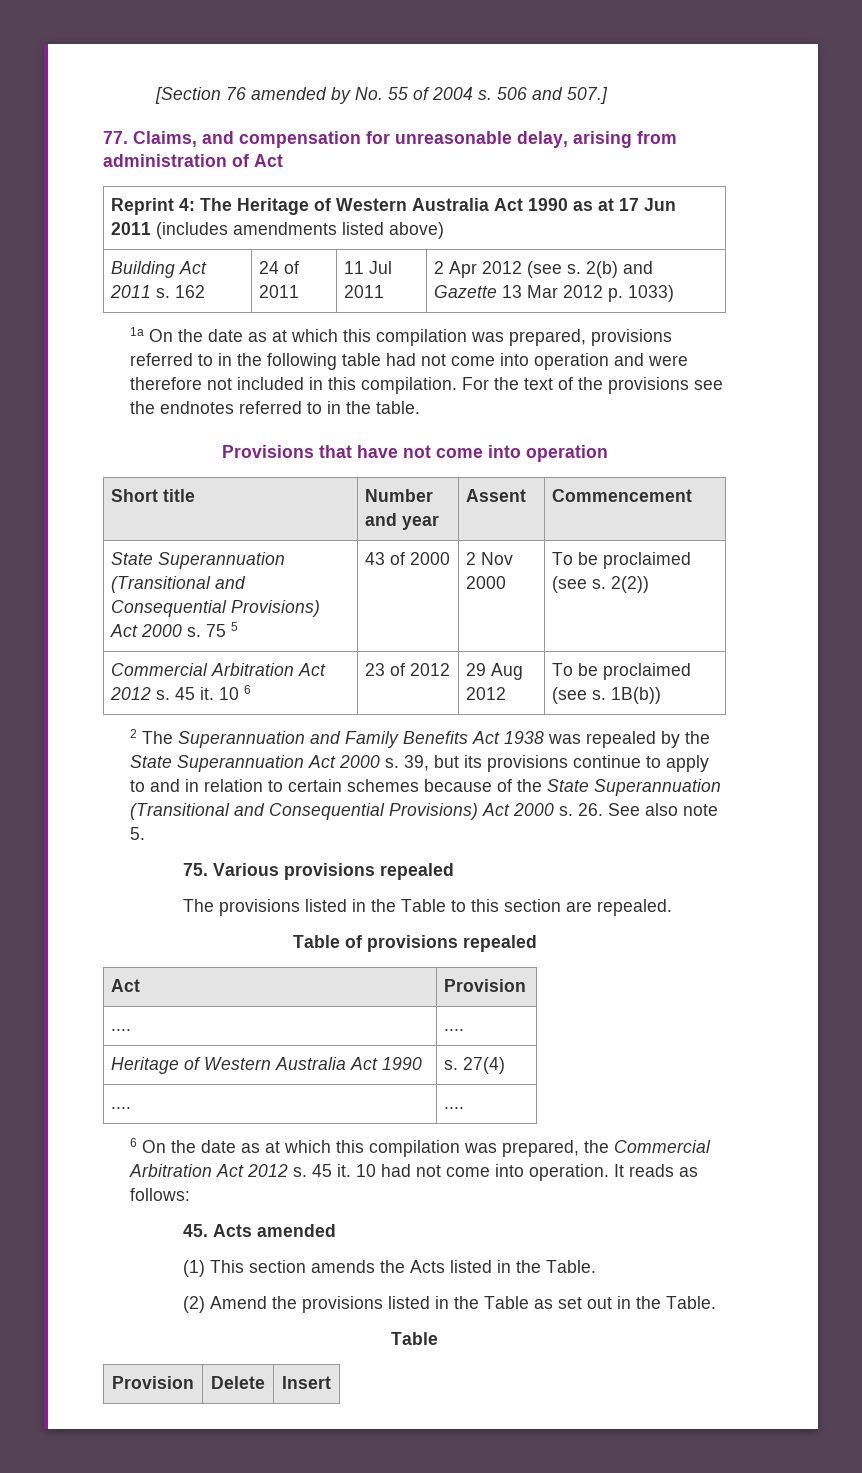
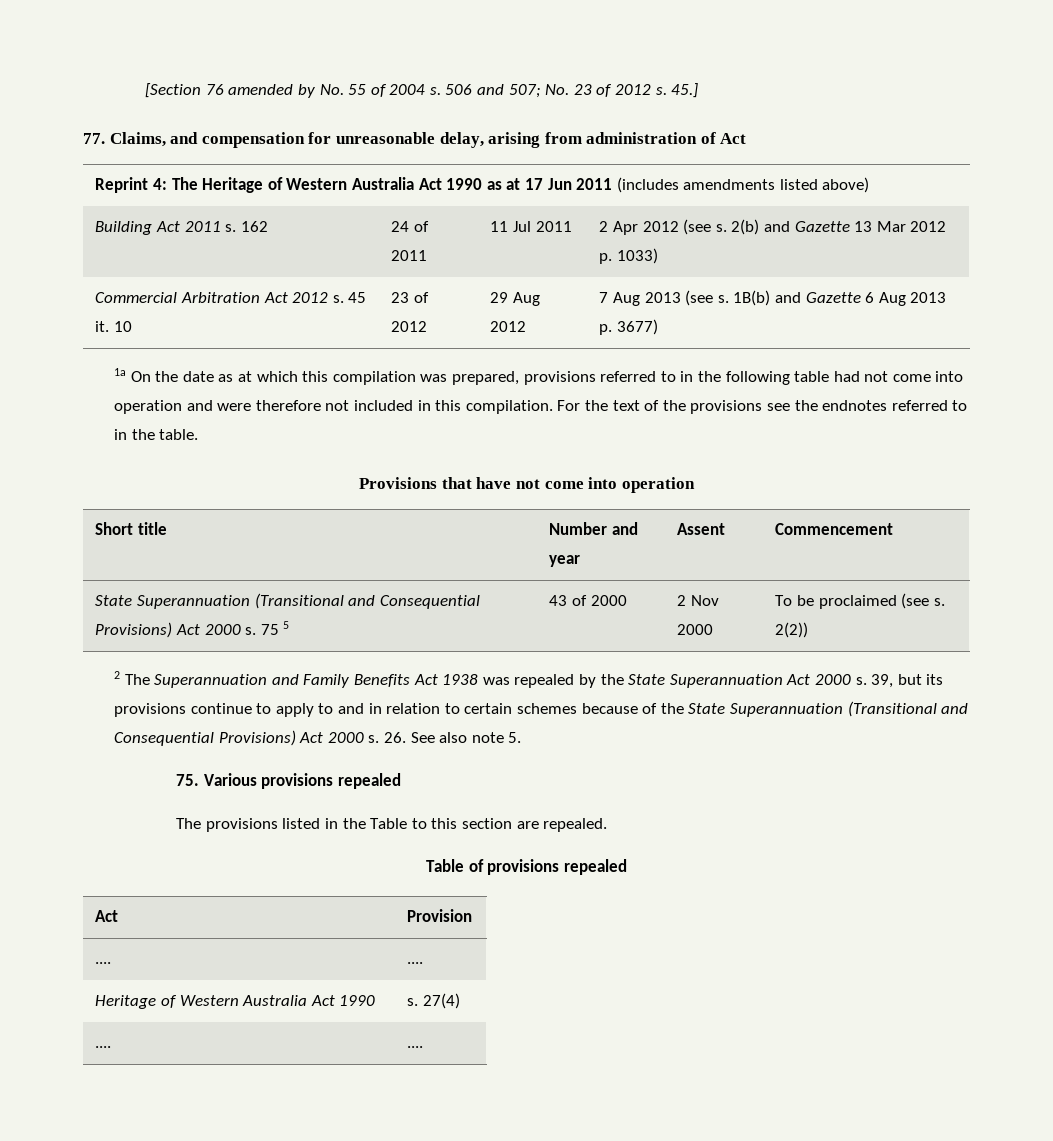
[567,87,609,104] 507.] -> [508,83,699,98] 507; No. 23 of 2012 s. 45.]
(675, 293) none -> [95,292,367,303] [95,321,133,332] [391,292,430,303] [391,321,428,332] [490,292,541,306] [490,321,527,332] [599,290,947,306] [599,319,659,335] // Commercial Arbitration Act 2012 s. 45 it. 10 | 23 of 2012 | 29 Aug 2012 | 7 Aug 2013 (see s. 1B(b) and Gazette 6 Aug 2013 p. 3677)
[111,663,327,676] [110,685,252,700] [365,663,451,676] [466,663,524,680] [466,687,507,700] [552,663,692,680] [552,687,662,704] // Commercial Arbitration Act 2012 s. 45 it. 10 6 | 23 of 2012 | 29 Aug 2012 | To be proclaimed (see s. 1B(b)) -> (809, 630) none
[129,1138,711,1157] [128,1164,698,1181] [129,1188,190,1201] [183,1224,337,1237] [183,1260,597,1277] [183,1296,717,1313] [391,1332,438,1345] [112,1376,194,1389] [211,1376,265,1389] [282,1376,331,1389] // 6 On the date as at which this compilation was prepared, the Commercial Arbitration Act 2012 s. 45 it. 10 had not come into operation. It reads as follows: // 45. Acts amended // (1) This section amends the Acts listed in the Table. // (2) Amend the provisions listed in the Table as set out in the Table. // Table // Provision | Delete | Insert -> (424, 1047) none

